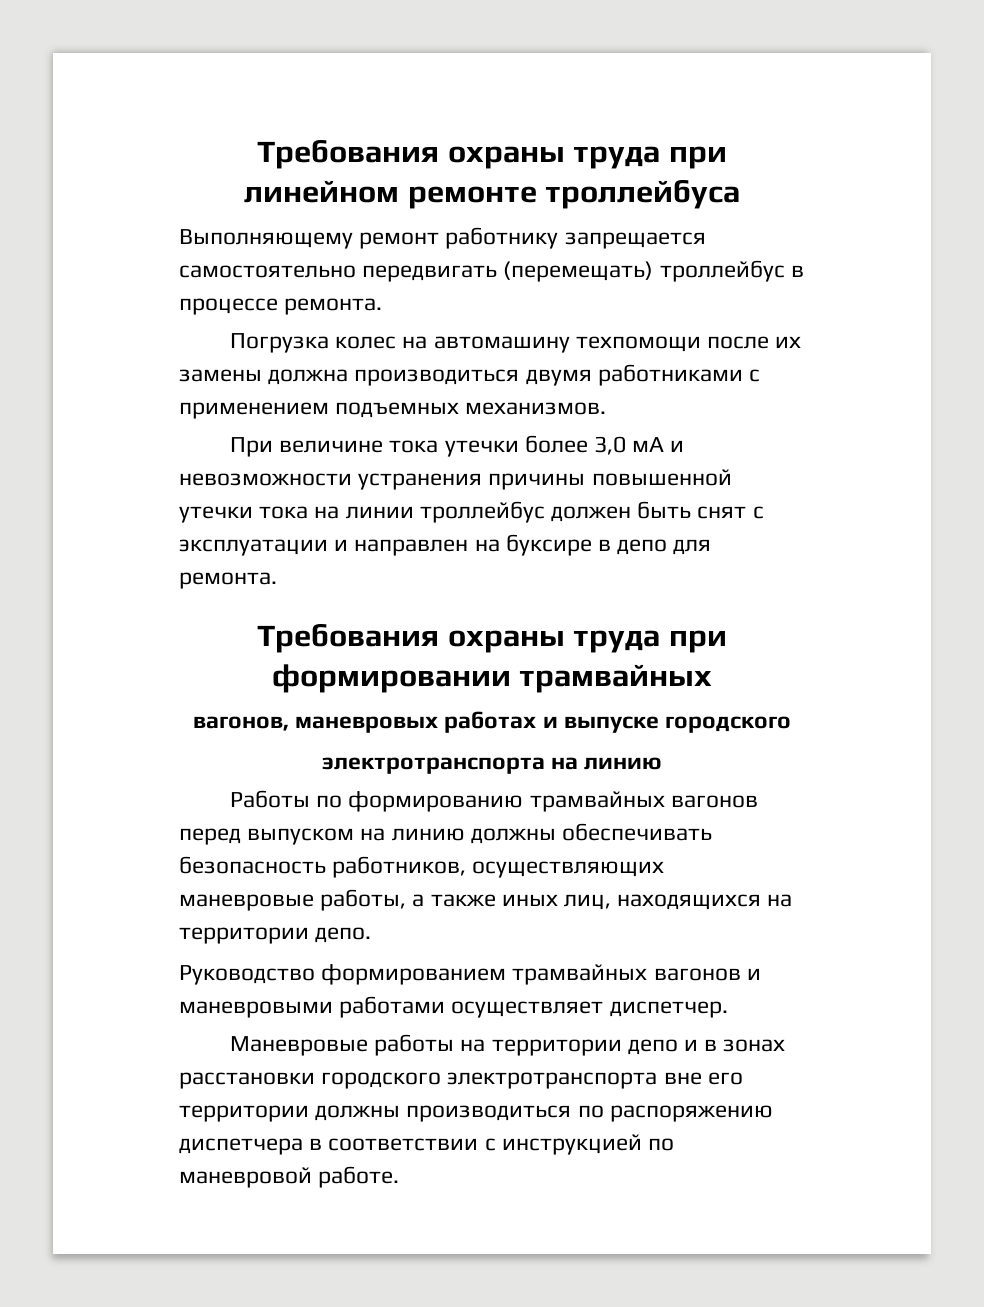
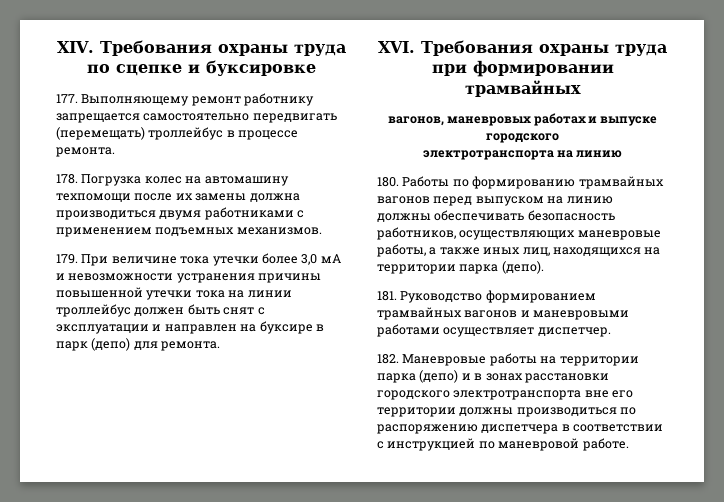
[257,140,727,169] [244,180,740,209] Требования охраны труда при линейном ремонте троллейбуса // -> [57,40,346,56] [87,60,316,76] [56,94,78,103] XIV. Требования охраны труда по сцепке и буксировке // 177.
(383, 306) none -> [56,174,78,184] 178.
(607, 408) none -> [56,254,78,264] 179.
[617,539,668,555] депо -> [56,338,131,351] парк (депо)
(277, 580) none -> [378,41,415,53] XVI.
(663, 763) none -> [377,177,399,187] 180.
[315,927,372,943] депо. // -> [459,261,544,274] [377,291,397,301] парка (депо). // 181.
(728, 1009) none -> [377,354,399,364] 182.
[627,1039,678,1055] депо -> [377,370,459,383] парка (депо)

